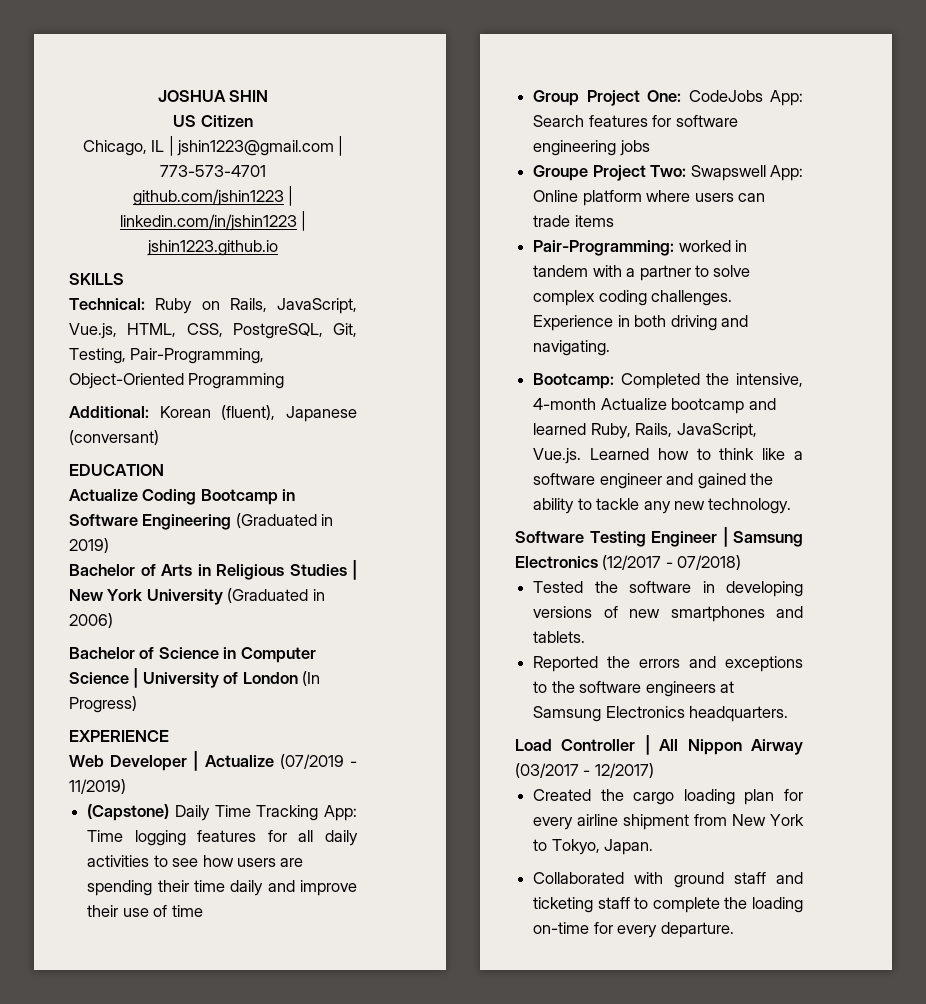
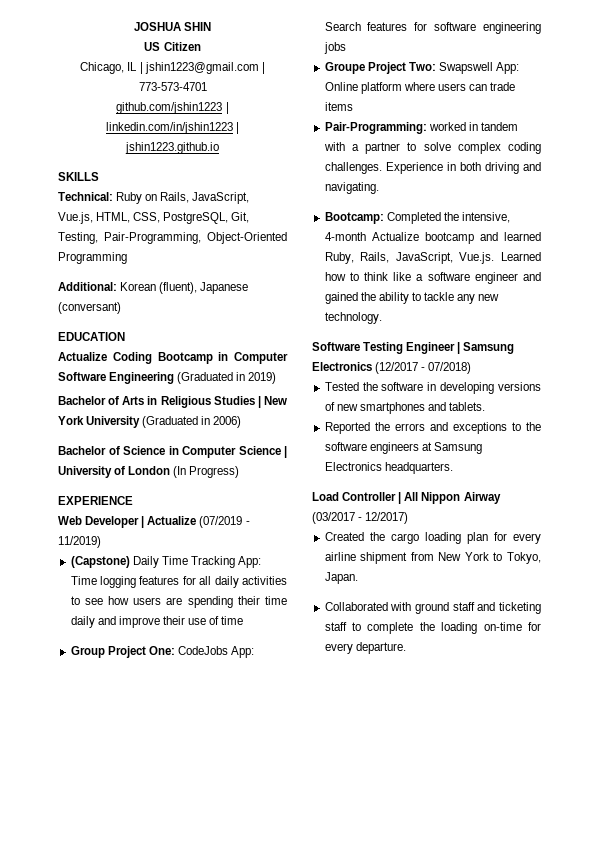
(296, 495) none -> [234,352,288,364] Computer

